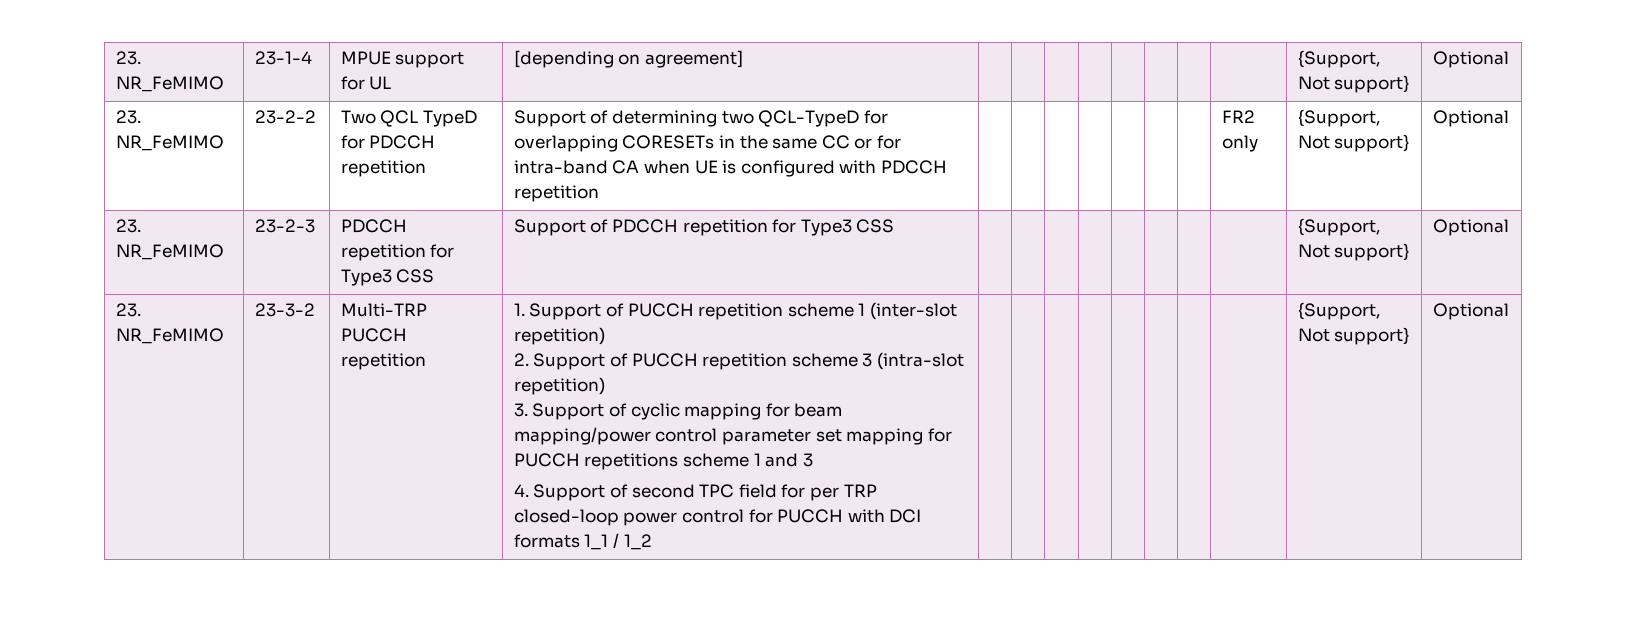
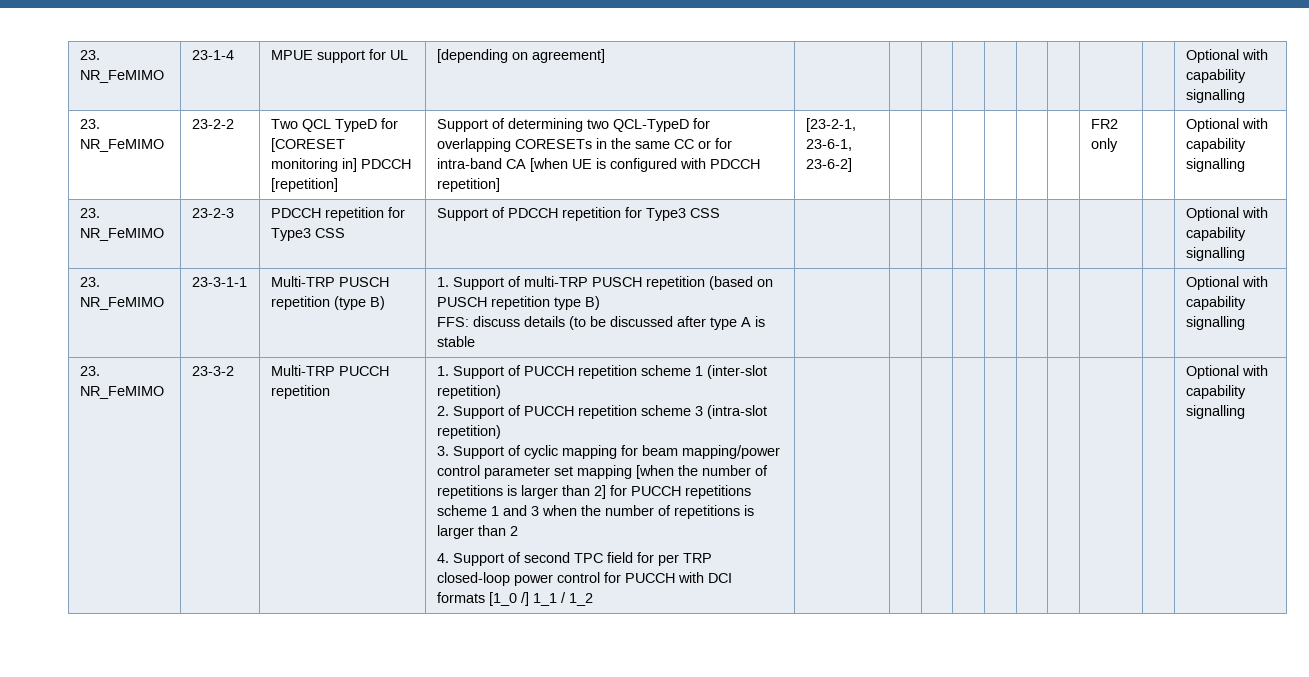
[1297,50,1380,68] [1297,75,1410,93] [1432,51,1509,68] {Support, Not support} | Optional -> [1185,49,1268,63] [1185,69,1246,83] [1185,89,1245,103] | Optional with capability signalling
[369,135,436,149] [340,160,426,177] PDCCH repetition -> [270,138,345,152] [270,158,411,172] [270,178,338,192] [CORESET monitoring in] PDCCH [repetition]
[644,160,691,174] when -> [529,158,568,172] [when
[513,185,599,202] [1221,110,1255,123] [1221,135,1258,152] [1297,109,1380,127] [1297,134,1410,152] [1432,110,1509,127] repetition | | | | | | | | FR2 only | {Support, Not support} | Optional -> [436,178,500,192] [805,118,856,132] [805,139,852,151] [805,158,852,172] [1090,119,1118,129] [1090,138,1118,152] [1185,118,1268,132] [1185,138,1246,152] [1185,158,1245,172] repetition] | [23-2-1, 23-6-1, 23-6-2] | | | | | | | FR2 only | | Optional with capability signalling
[1297,218,1380,236] [1297,243,1410,261] [1432,219,1509,236] {Support, Not support} | Optional -> [1185,207,1268,221] [1185,227,1246,241] [1185,247,1245,261] [79,277,100,287] [79,297,164,310] [191,277,247,287] [270,276,389,287] [270,296,385,310] [436,276,773,290] [436,296,600,310] [436,316,765,330] [436,336,475,347] [1185,276,1268,290] [1185,296,1246,310] [1185,316,1245,330] | Optional with capability signalling // 23. NR_FeMIMO | 23-3-1-1 | Multi-TRP PUSCH repetition (type B) | 1. Support of multi-TRP PUSCH repetition (based on PUSCH repetition type B) // FFS: discuss details (to be discussed after type A is stable | | | | | | | | | | Optional with capability signalling
(924, 436) none -> [635,465,768,479] [436,485,606,499] [when the number of repetitions is larger than 2]
(813, 460) none -> [541,505,754,519] [436,525,518,539] when the number of repetitions is larger than 2
(580, 541) none -> [488,592,529,606] [1_0 /]
[1297,302,1380,320] [1297,327,1410,345] [1432,303,1509,320] {Support, Not support} | Optional -> [1185,365,1268,379] [1185,385,1246,399] [1185,405,1245,419] | Optional with capability signalling

